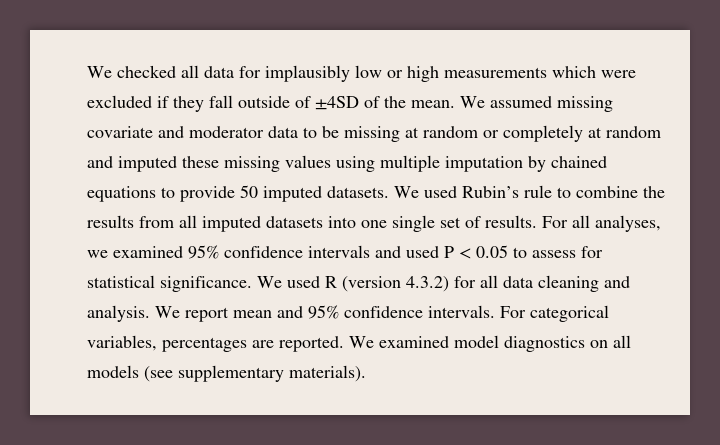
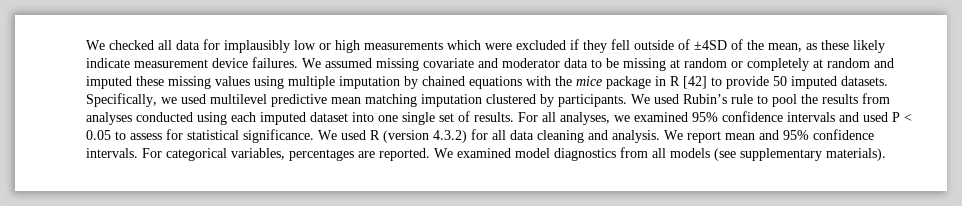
[209,95,233,108] fall -> [611,39,630,50] fell
[411,100,455,108] mean. -> [768,40,885,53] [86,57,298,68] mean, as these likely indicate measurement device failures.
(156, 194) none -> [526,76,707,89] with the mice package in R [42]
(389, 192) none -> [86,93,627,107] Specifically, we used multilevel predictive mean matching imputation clustered by participants.
[576,186,638,198] combine -> [772,94,797,107] pool
[179,215,323,232] all imputed datasets -> [86,112,348,125] analyses conducted using each imputed dataset
[590,340,608,348] on -> [620,147,648,158] from

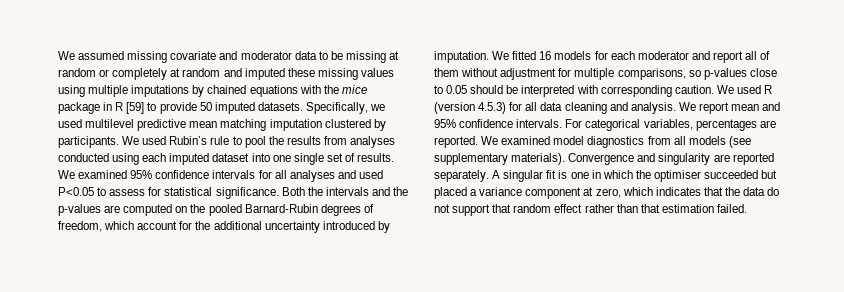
[86,39,885,53] [86,57,321,68] We checked all data for implausibly low or high measurements which were excluded if they fell outside of ±4SD of the mean, as these likely indicate measurement device failures. We -> [58,51,75,60] We
[339,76,400,89] imputation -> [131,85,190,97] imputations
[683,76,707,89] [42] -> [126,102,145,114] [59]
[518,111,912,125] [86,130,111,140] For all analyses, we examined 95% confidence intervals and used P < 0.05 -> [58,170,383,182] [58,187,94,196] We examined 95% confidence intervals for all analyses and used P<0.05
(314, 136) none -> [281,187,409,196] [58,204,374,216] [58,221,390,233] [434,51,771,63] [434,68,777,80] [434,85,714,97] Both the intervals and the p-values are computed on the pooled Barnard-Rubin degrees of freedom, which account for the additional uncertainty introduced by imputation. We fitted 16 models for each moderator and report all of them without adjustment for multiple comparisons, so p-values close to 0.05 should be interpreted with corresponding caution.
[433,130,467,143] 4.3.2) -> [478,102,507,114] 4.5.3)
(886, 154) none -> [568,153,774,165] [434,170,778,182] [434,187,780,199] [434,204,747,216] Convergence and singularity are reported separately. A singular fit is one in which the optimiser succeeded but placed a variance component at zero, which indicates that the data do not support that random effect rather than that estimation failed.

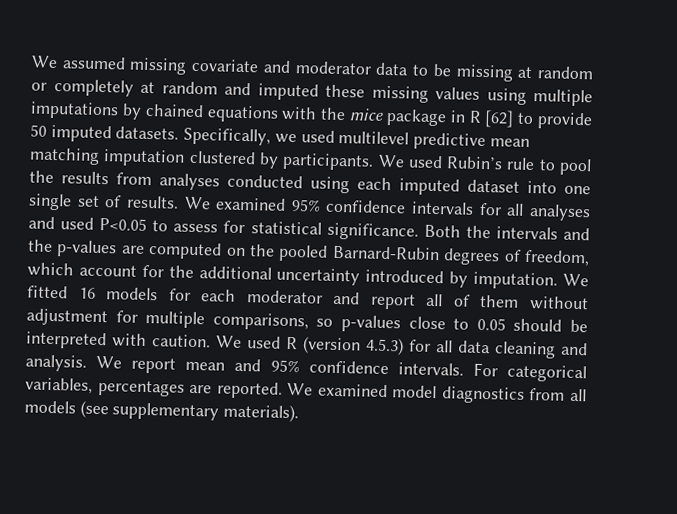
[126,102,145,114] [59] -> [484,110,515,128] [62]
[600,85,672,97] corresponding -> (147, 340) none
[568,153,774,165] [434,170,778,182] [434,187,780,199] [434,204,747,216] Convergence and singularity are reported separately. A singular fit is one in which the optimiser succeeded but placed a variance component at zero, which indicates that the data do not support that random effect rather than that estimation failed. -> (300, 413) none

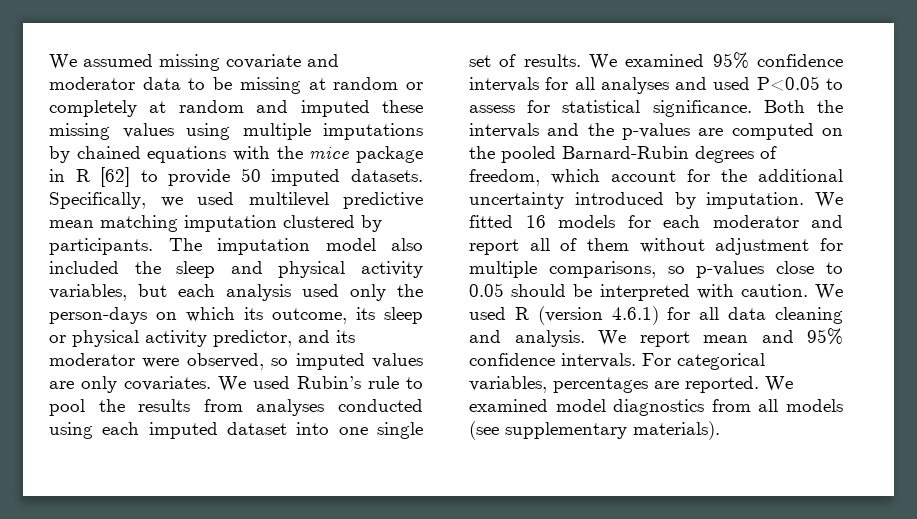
(375, 161) none -> [168,238,423,255] [49,261,423,278] [49,284,423,301] [49,307,423,324] [49,330,355,347] [49,353,423,370] [49,376,211,393] The imputation model also included the sleep and physical activity variables, but each analysis used only the person-days on which its outcome, its sleep or physical activity predictor, and its moderator were observed, so imputed values are only covariates.
[365,337,404,356] 4.5.3) -> [611,306,659,325] 4.6.1)

